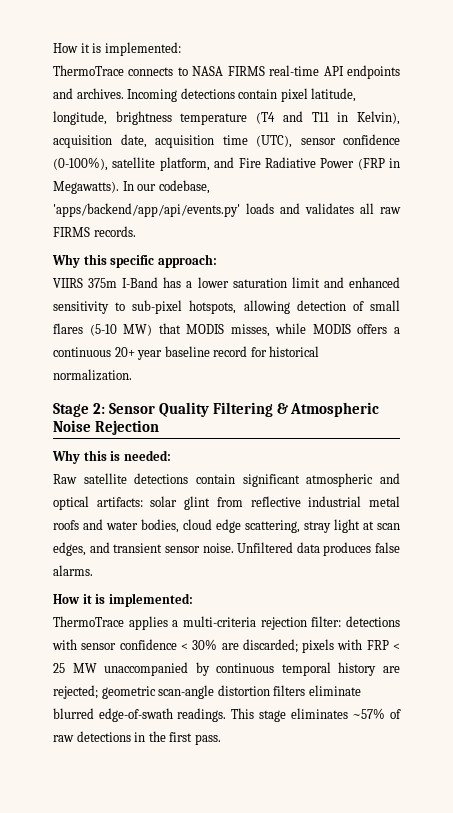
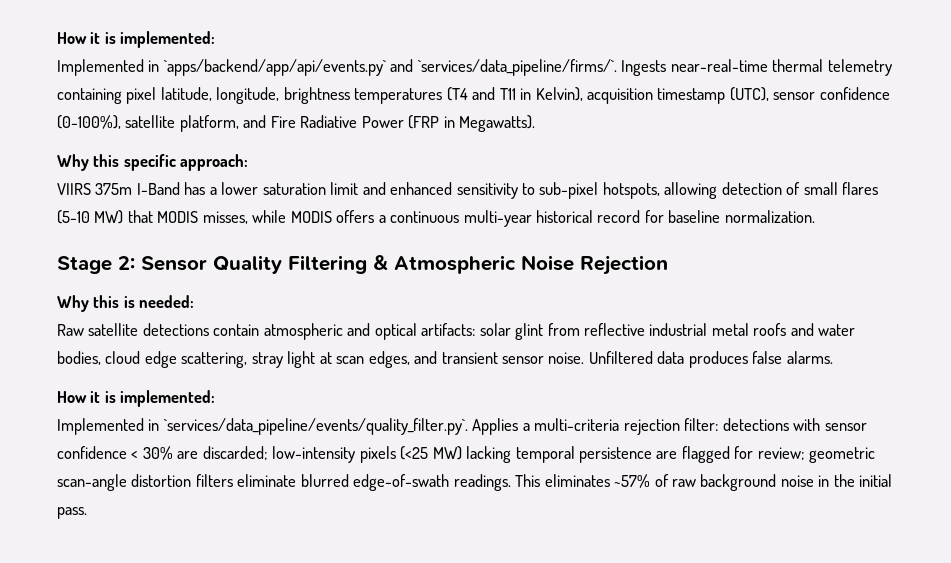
[53,42,181,56] [53,65,400,79] [53,88,278,102] How it is implemented: // ThermoTrace connects to NASA FIRMS real-time API endpoints and archives. Incoming detections contain -> [57,31,216,48] [57,59,892,76] [57,88,122,104] How it is implemented: // Implemented in `apps/backend/app/api/events.py` and `services/data_pipeline/firms/`. Ingests near-real-time thermal telemetry containing
[180,113,248,125] temperature -> [354,88,443,104] temperatures
[120,134,248,148] date, acquisition time -> [657,88,726,104] timestamp
[122,180,210,194] [53,203,401,217] [53,226,136,237] In our codebase, 'apps/backend/app/api/events.py' loads and validates all raw FIRMS records. -> (536, 123) none
[114,346,210,360] 20+ year baseline -> [463,210,594,227] multi-year historical
[269,346,320,357] historical -> [668,210,721,223] baseline
[242,474,300,487] significant -> (260, 330) none
[53,616,168,630] ThermoTrace applies -> [57,418,519,435] Implemented in `services/data_pipeline/events/quality_filter.py`. Applies
[302,639,401,653] [53,662,400,676] [53,685,98,699] pixels with FRP < 25 MW unaccompanied by continuous temporal history are rejected; -> [272,446,805,463] low-intensity pixels (<25 MW) lacking temporal persistence are flagged for review;
[258,710,286,722] stage -> (541, 480) none
[76,731,131,742] detections -> [700,474,814,491] background noise
[169,732,193,742] first -> [859,474,893,487] initial

